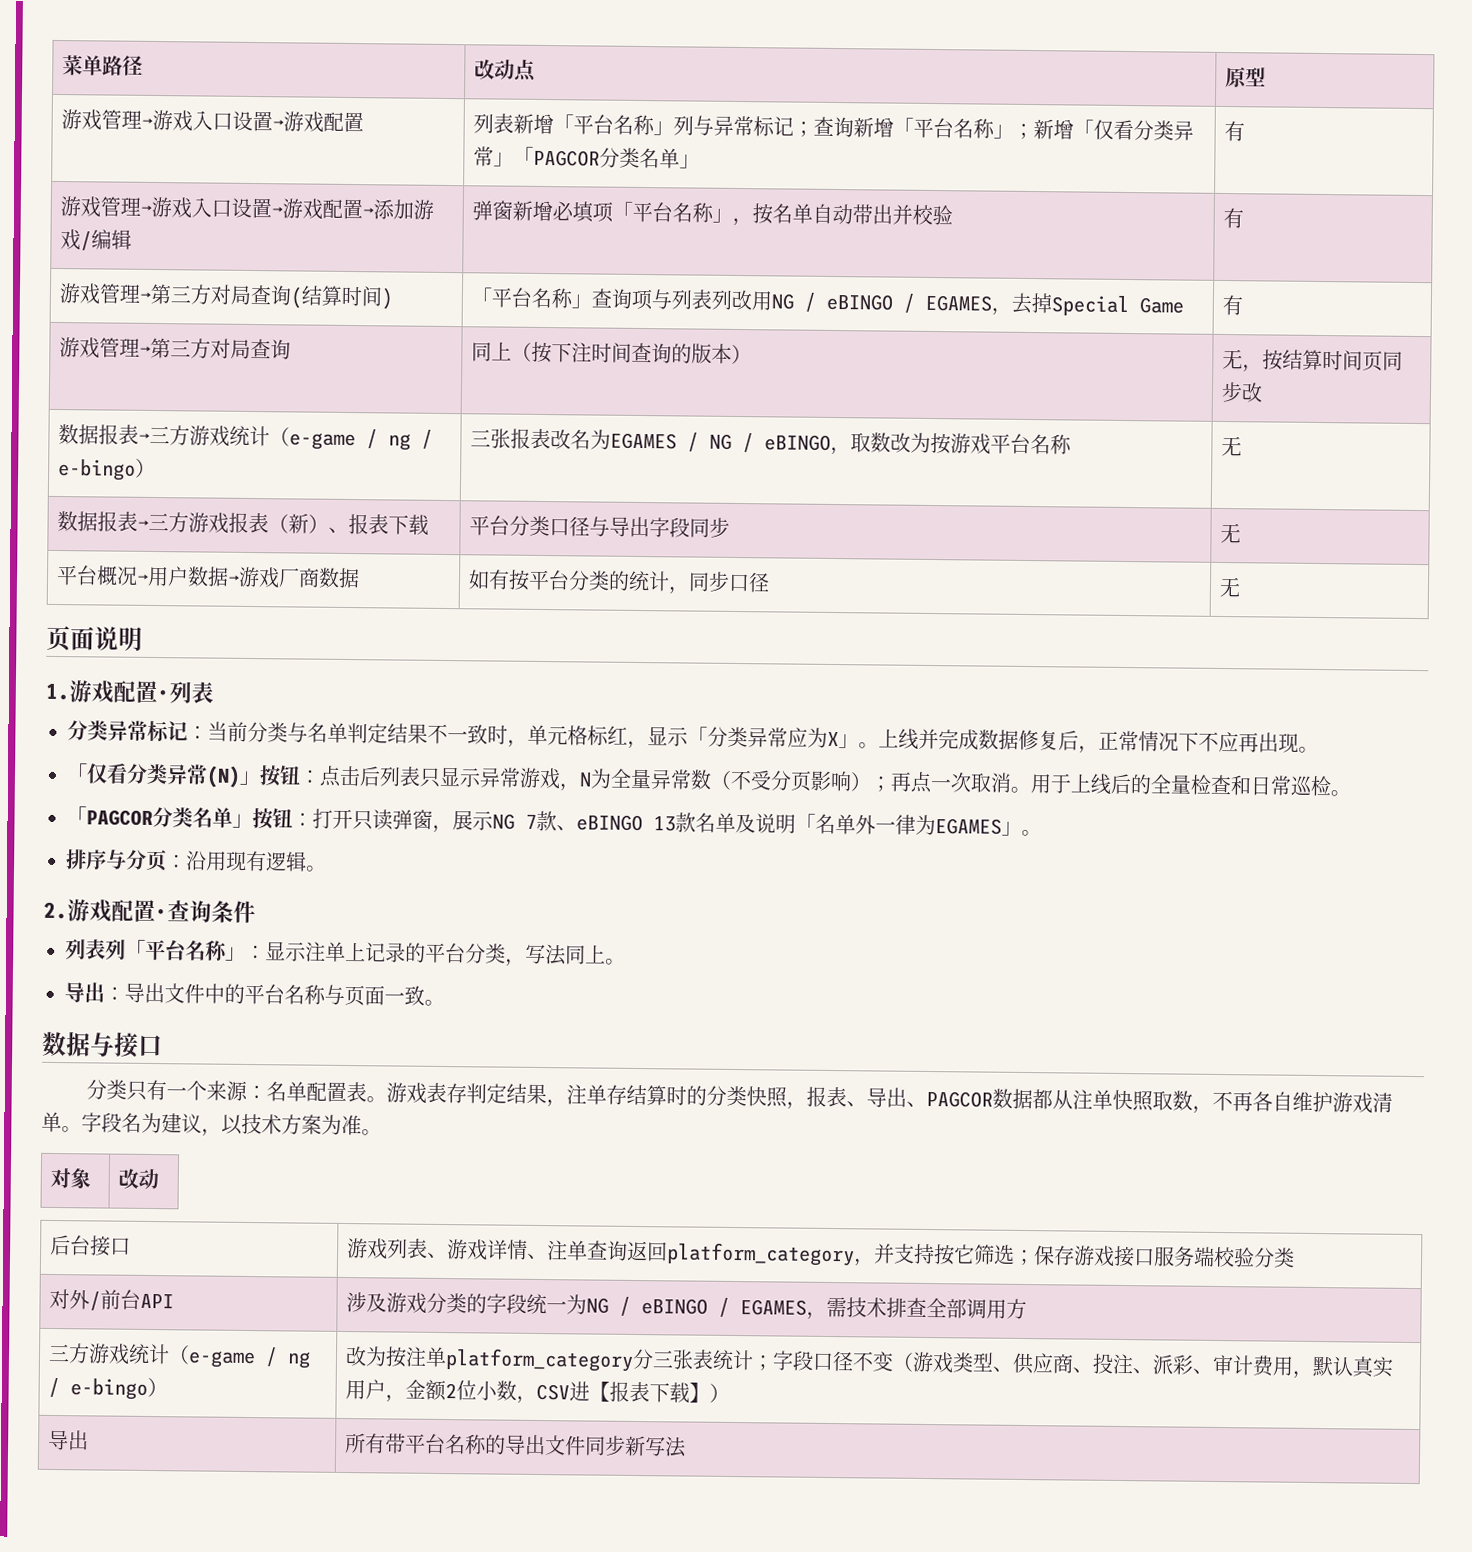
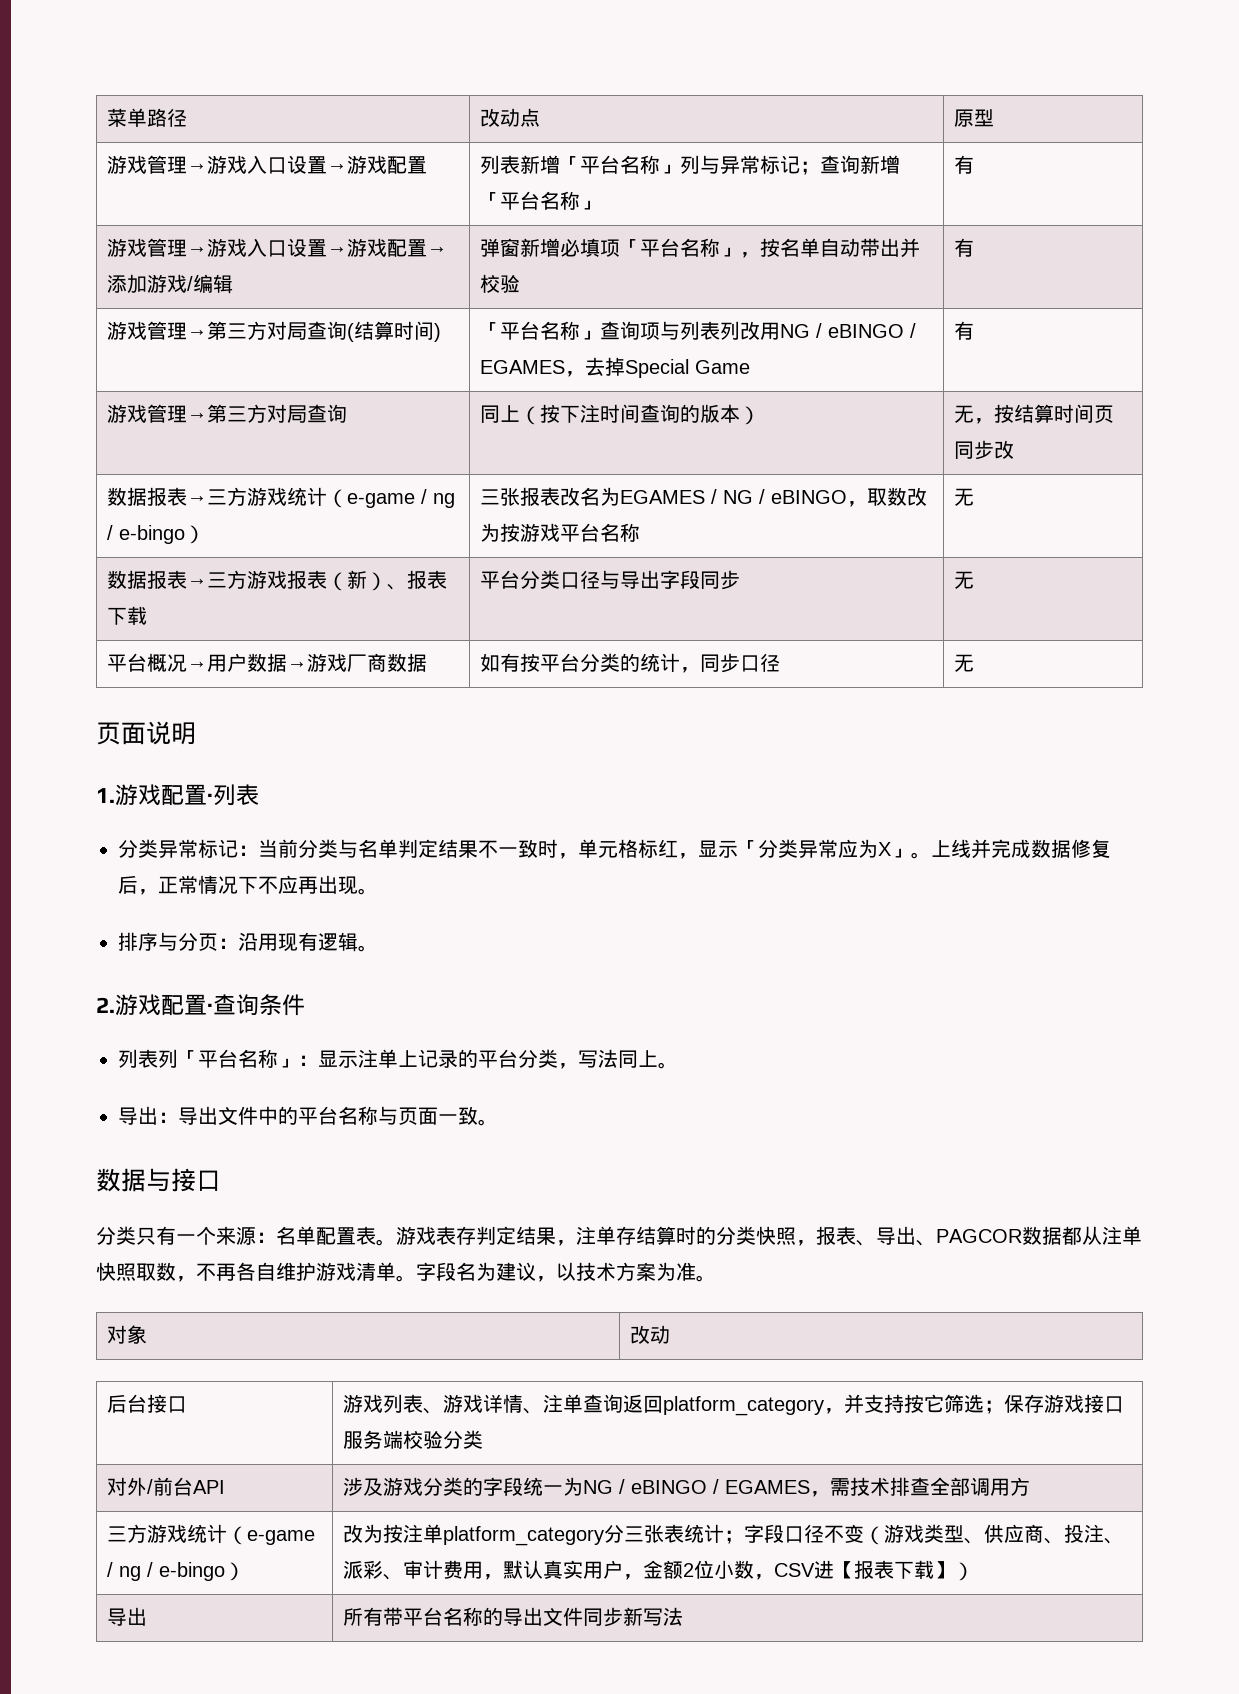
[1013,119,1195,141] [473,146,701,169] ；新增「仅看分类异常」「PAGCOR分类名单」 -> (600, 205) none
[66,763,1351,797] [66,806,1042,837] // 「仅看分类异常(N)」按钮：点击后列表只显示异常游戏，N为全量异常数（不受分页影响）；再点一次取消。用于上线后的全量检查和日常巡检。 // 「PAGCOR分类名单」按钮：打开只读弹窗，展示NG 7款、eBINGO 13款名单及说明「名单外一律为EGAMES」。 -> (378, 891) none

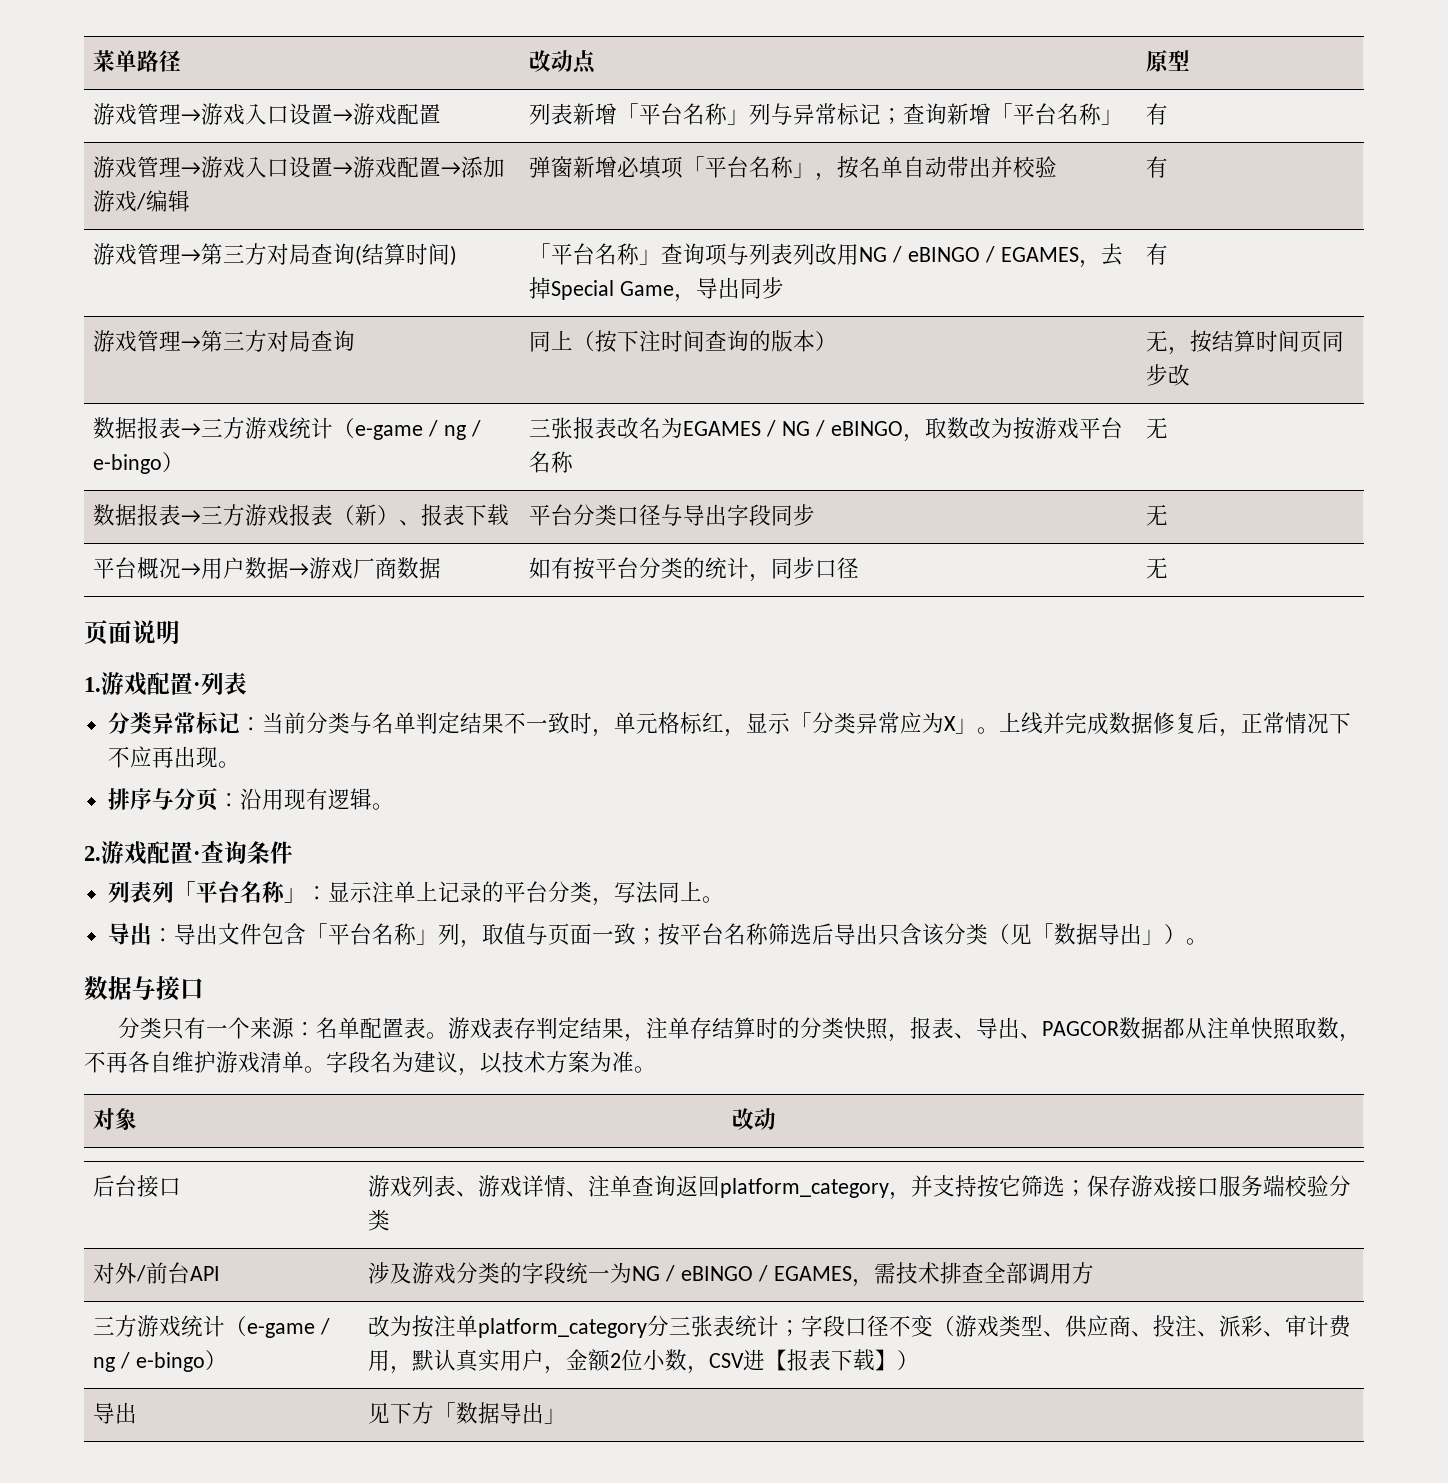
(750, 367) none -> [674,277,785,302] ，导出同步
[258,1106,478,1125] 中的平台名称与页面一致 -> [261,923,1186,948] 包含「平台名称」列，取值与页面一致；按平台名称筛选后导出只含该分类（见「数据导出」）
[342,1607,683,1627] 所有带平台名称的导出文件同步新写法 -> [368,1402,567,1424] 见下方「数据导出」

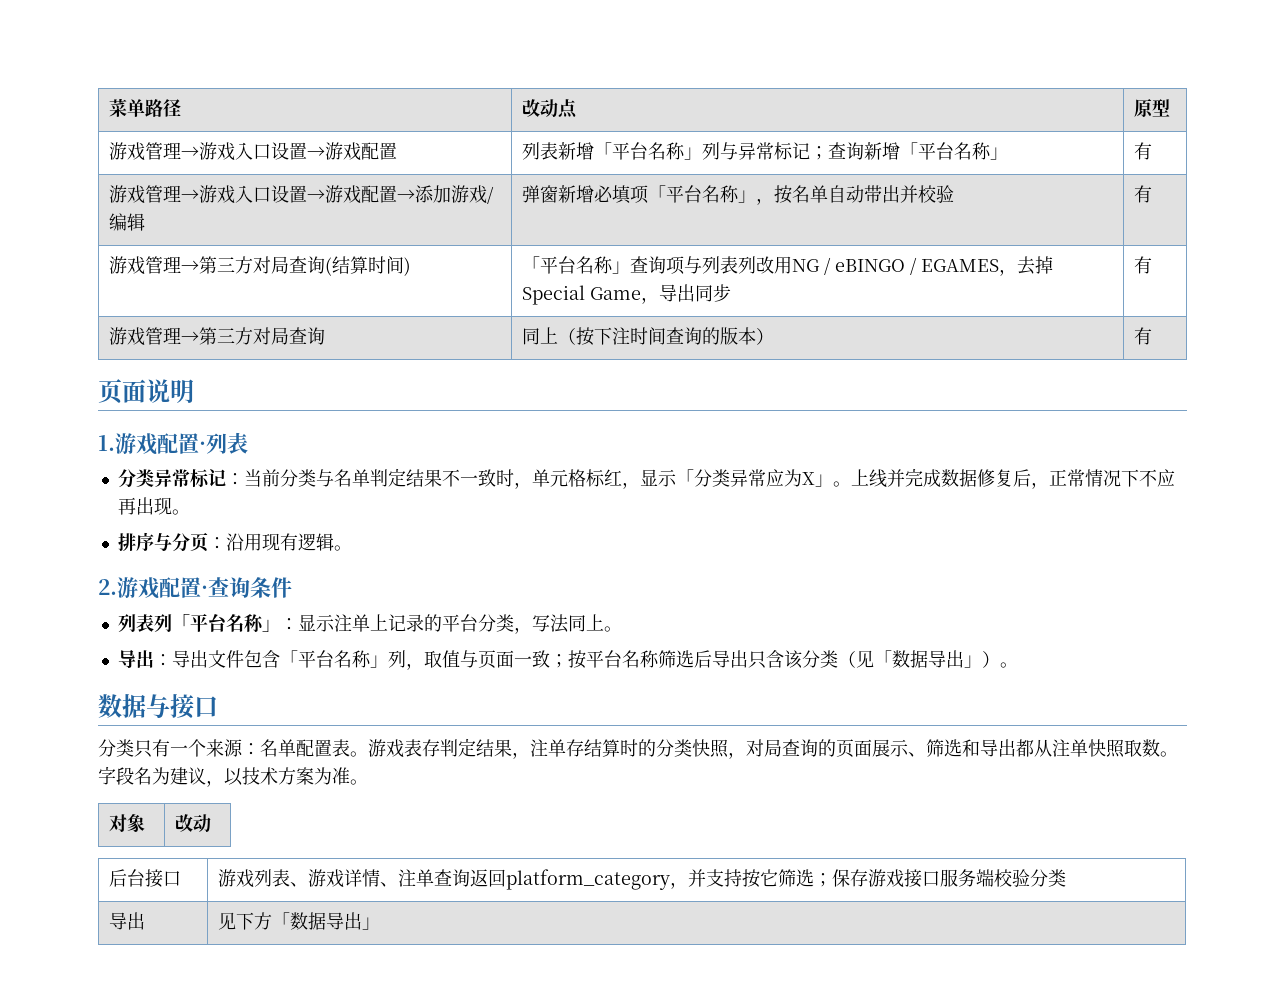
[1146,330,1345,355] [1146,364,1191,386] [93,417,481,440] [93,452,185,474] [529,417,1123,442] [529,451,575,473] [1146,417,1169,439] [93,504,510,526] [529,504,816,526] [1146,504,1169,526] [93,557,442,579] [529,557,860,582] [1146,557,1169,579] 无，按结算时间页同步改 // 数据报表→三方游戏统计（e-game / ng / e-bingo） | 三张报表改名为EGAMES / NG / eBINGO，取数改为按游戏平台名称 | 无 // 数据报表→三方游戏报表（新）、报表下载 | 平台分类口径与导出字段同步 | 无 // 平台概况→用户数据→游戏厂商数据 | 如有按平台分类的统计，同步口径 | 无 -> [1134,327,1153,345] 有
[909,1017,1361,1042] [84,1051,304,1073] 报表、导出、PAGCOR数据都从注单快照取数，不再各自维护游戏清单 -> [746,739,1160,758] 对局查询的页面展示、筛选和导出都从注单快照取数
[93,1262,221,1284] [368,1262,1094,1287] [93,1315,331,1338] [93,1350,228,1372] [368,1315,1353,1338] [368,1349,920,1374] // 对外/前台API | 涉及游戏分类的字段统一为NG / eBINGO / EGAMES，需技术排查全部调用方 // 三方游戏统计（e-game / ng / e-bingo） | 改为按注单platform_category分三张表统计；字段口径不变（游戏类型、供应商、投注、派彩、审计费用，默认真实用户，金额2位小数，CSV进【报表下载】） -> (1067, 878) none

